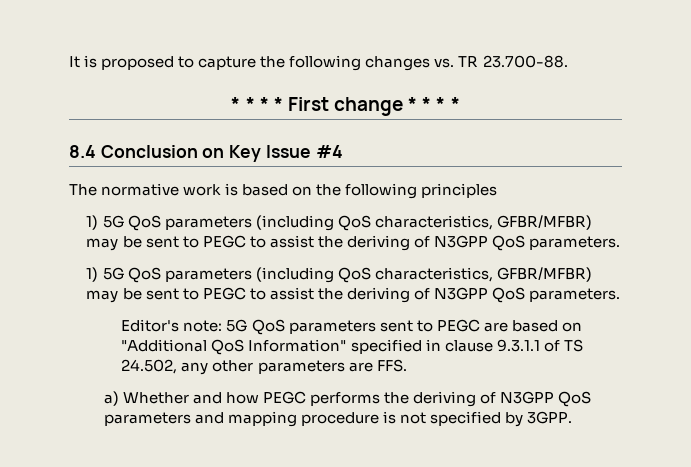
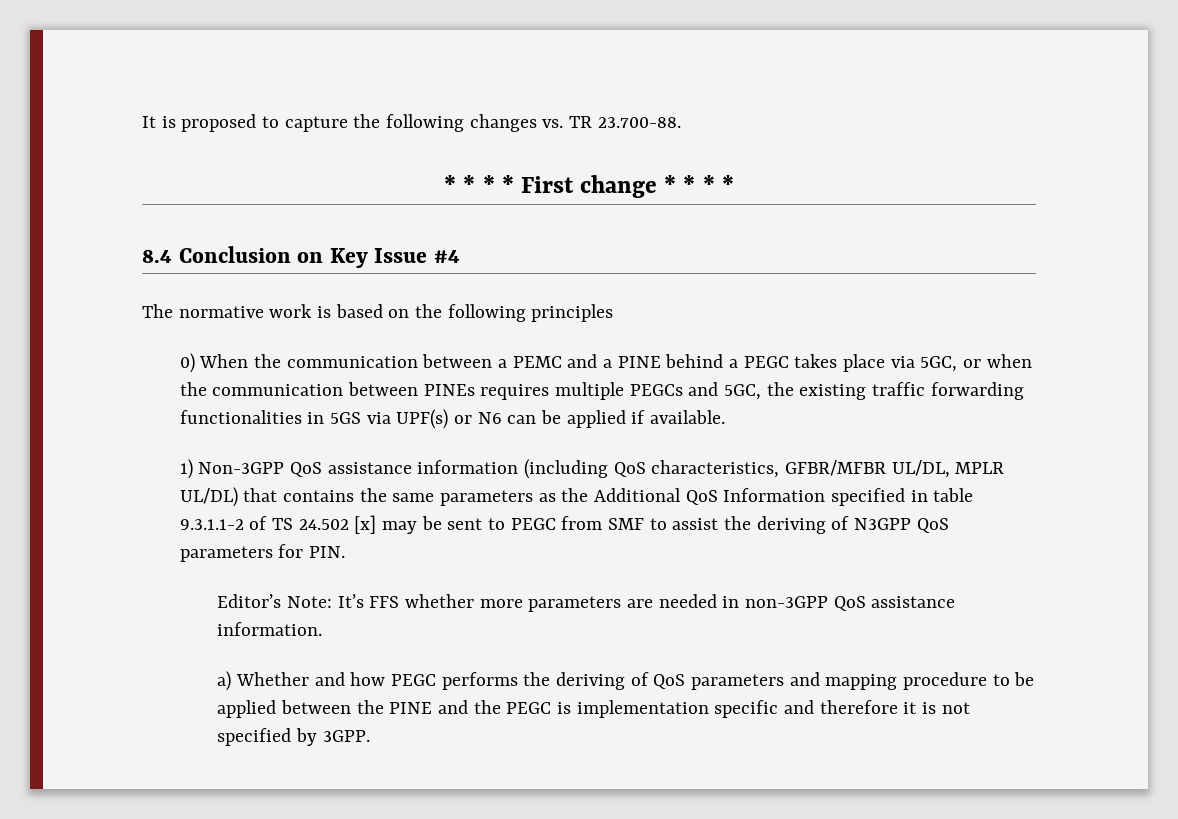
[86,215,592,231] [86,235,621,251] [86,267,592,283] [86,287,621,303] [121,319,582,335] [121,339,583,355] [121,359,407,375] 1) 5G QoS parameters (including QoS characteristics, GFBR/MFBR) may be sent to PEGC to assist the deriving of N3GPP QoS parameters. // 1) 5G QoS parameters (including QoS characteristics, GFBR/MFBR) may be sent to PEGC to assist the deriving of N3GPP QoS parameters. // Editor's note: 5G QoS parameters sent to PEGC are based on "Additional QoS Information" specified in clause 9.3.1.1 of TS 24.502, any other parameters are FFS. -> [179,353,1032,373] [179,382,1024,400] [179,409,725,429] [179,459,1005,479] [179,487,974,507] [179,515,949,534] [179,544,345,562] [217,594,956,612] [217,622,323,636] 0) When the communication between a PEMC and a PINE behind a PEGC takes place via 5GC, or when the communication between PINEs requires multiple PEGCs and 5GC, the existing traffic forwarding functionalities in 5GS via UPF(s) or N6 can be applied if available. // 1) Non-3GPP QoS assistance information (including QoS characteristics, GFBR/MFBR UL/DL, MPLR UL/DL) that contains the same parameters as the Additional QoS Information specified in table 9.3.1.1-2 of TS 24.502 [x] may be sent to PEGC from SMF to assist the deriving of N3GPP QoS parameters for PIN. // Editor’s Note: It’s FFS whether more parameters are needed in non-3GPP QoS assistance information.
[500,391,555,404] N3GPP -> (649, 679) none
(380, 419) none -> [992,672,1035,686] [217,700,917,718] to be applied between the PINE and the PEGC is implementation specific and therefore it

